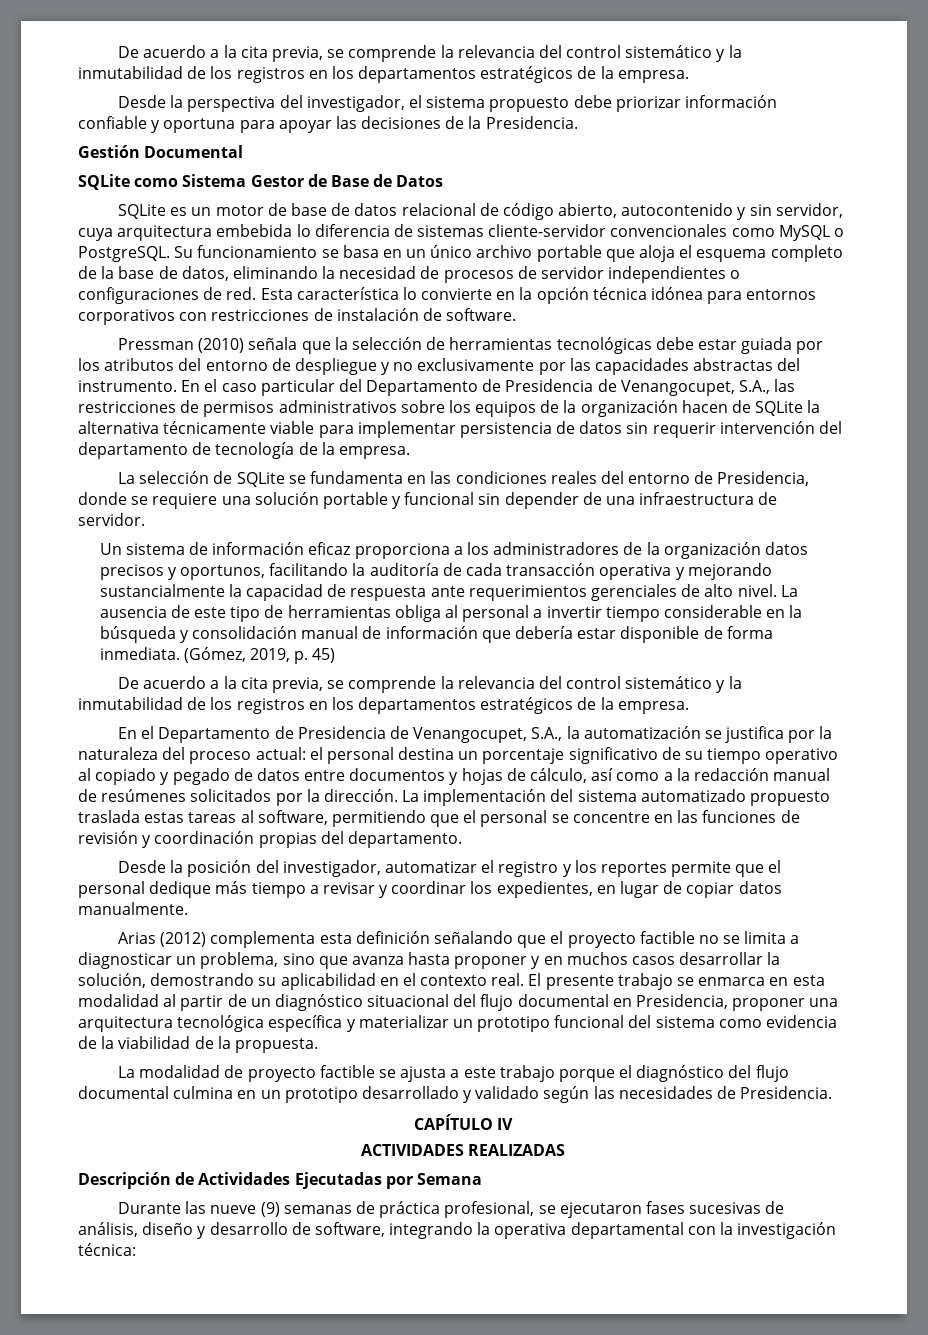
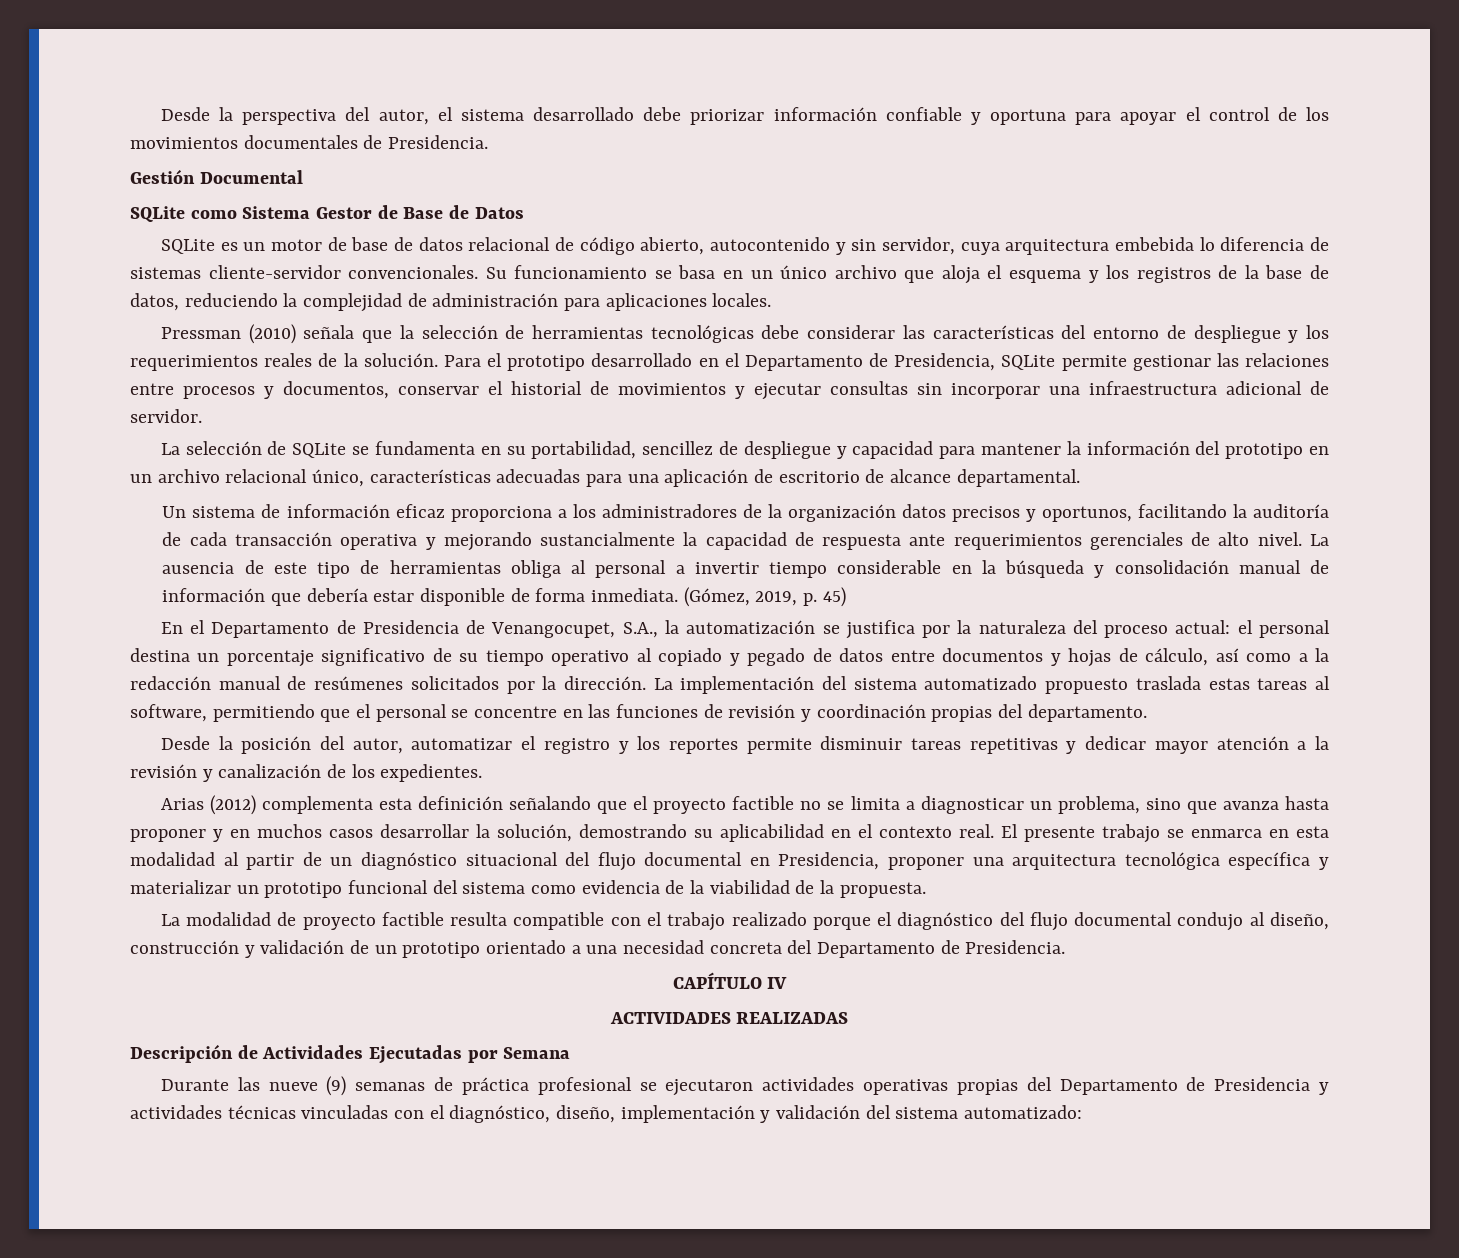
[118,45,742,62] [78,66,689,83] De acuerdo a la cita previa, se comprende la relevancia del control sistemático y la inmutabilidad de los registros en los departamentos estratégicos de la empresa. // -> (160, 114) none
[306,95,405,112] investigador, -> [378,109,429,125] autor,
[489,97,570,112] propuesto -> [533,107,635,121] desarrollado
[335,116,482,129] las decisiones de la -> [1185,107,1329,121] [130,135,383,149] el control de los movimientos documentales de
[610,224,845,241] [78,246,170,262] convencionales como MySQL o PostgreSQL. -> [348,265,479,279] convencionales.
[536,245,602,262] portable -> (897, 272) none
[770,245,843,262] completo -> [1088,265,1211,283] y los registros
[232,266,741,283] [78,287,817,304] [78,308,517,325] eliminando la necesidad de procesos de servidor independientes o configuraciones de red. Esta característica lo convierte en la opción técnica idónea para entornos corporativos con restricciones de instalación de software. -> [184,293,772,312] reduciendo la complejidad de administración para aplicaciones locales.
[697,337,824,354] [78,358,175,371] estar guiada por los atributos -> [807,325,1054,339] considerar las características
[393,358,801,375] [78,379,796,396] [78,400,821,417] [78,421,843,438] [78,442,410,459] no exclusivamente por las capacidades abstractas del instrumento. En el caso particular del Departamento de Presidencia de Venangocupet, S.A., las restricciones de permisos administrativos sobre los equipos de la organización hacen de SQLite la alternativa técnicamente viable para implementar persistencia de datos sin requerir intervención del departamento de tecnología de la empresa. -> [1306,325,1330,339] [130,353,1329,371] [130,381,1329,400] [130,409,202,423] los requerimientos reales de la solución. Para el prototipo desarrollado en el Departamento de Presidencia, SQLite permite gestionar las relaciones entre procesos y documentos, conservar el historial de movimientos y ejecutar consultas sin incorporar una infraestructura adicional de servidor.
[430,471,810,486] [78,492,778,509] [78,513,145,526] las condiciones reales del entorno de Presidencia, donde se requiere una solución portable y funcional sin depender de una infraestructura de servidor. -> [506,441,1329,459] [130,469,1080,487] su portabilidad, sencillez de despliegue y capacidad para mantener la información del prototipo en un archivo relacional único, características adecuadas para una aplicación de escritorio de alcance departamental.
[118,676,742,693] [78,697,689,714] // De acuerdo a la cita previa, se comprende la relevancia del control sistemático y la inmutabilidad de los registros en los departamentos estratégicos de la empresa. -> (846, 597) none
[282,860,381,877] investigador, -> [352,738,403,754] autor,
[735,860,782,877] [78,881,782,898] [78,902,188,915] que el personal dedique más tiempo a revisar y coordinar los expedientes, en lugar de copiar datos manualmente. -> [820,736,1329,754] [130,764,483,782] disminuir tareas repetitivas y dedicar mayor atención a la revisión y canalización de los expedientes.
[378,1065,555,1082] se ajusta a este trabajo -> [450,912,807,931] resulta compatible con el trabajo realizado
[173,1086,713,1103] culmina en un prototipo desarrollado y validado según las necesidades -> [1177,912,1329,931] [130,940,936,958] condujo al diseño, construcción y validación de un prototipo orientado a una necesidad concreta del Departamento
[444,1201,535,1218] profesional, -> [537,1077,632,1095] profesional
[645,1201,785,1214] [78,1222,837,1239] [78,1243,136,1256] fases sucesivas de análisis, diseño y desarrollo de software, integrando la operativa departamental con la investigación técnica: -> [762,1077,1329,1095] [130,1105,1083,1123] actividades operativas propias del Departamento de Presidencia y actividades técnicas vinculadas con el diagnóstico, diseño, implementación y validación del sistema automatizado:

